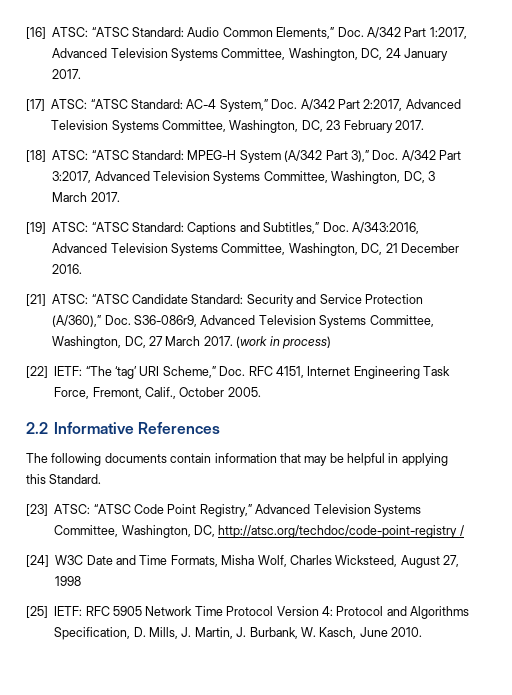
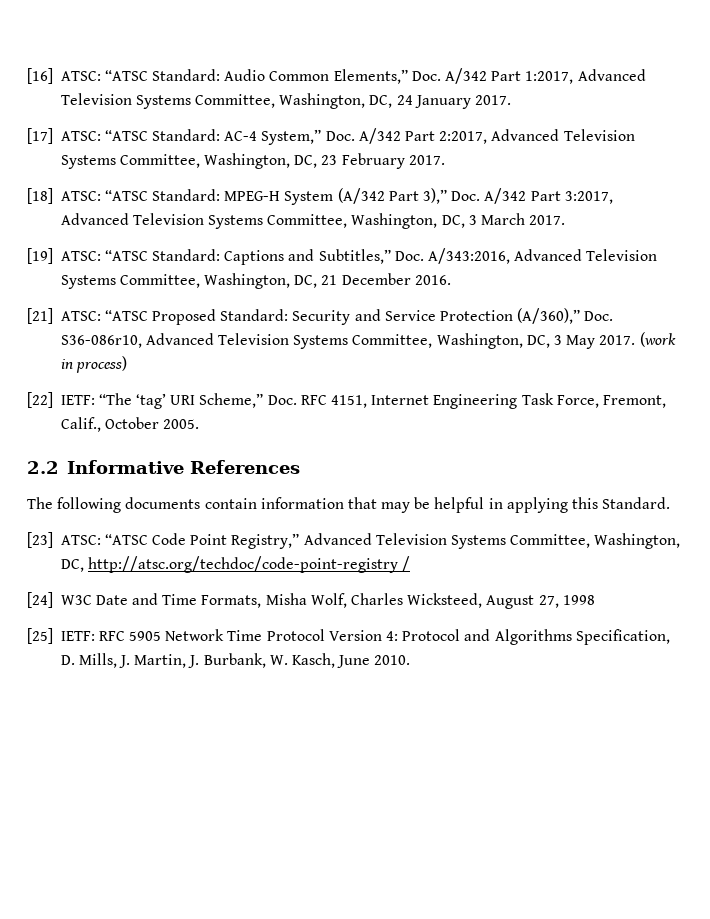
[132,294,188,304] Candidate -> [152,309,217,325] Proposed
[134,315,434,328] [52,336,201,349] S36-086r9, Advanced Television Systems Committee, Washington, DC, 27 March -> [60,333,596,349] S36-086r10, Advanced Television Systems Committee, Washington, DC, 3 May

